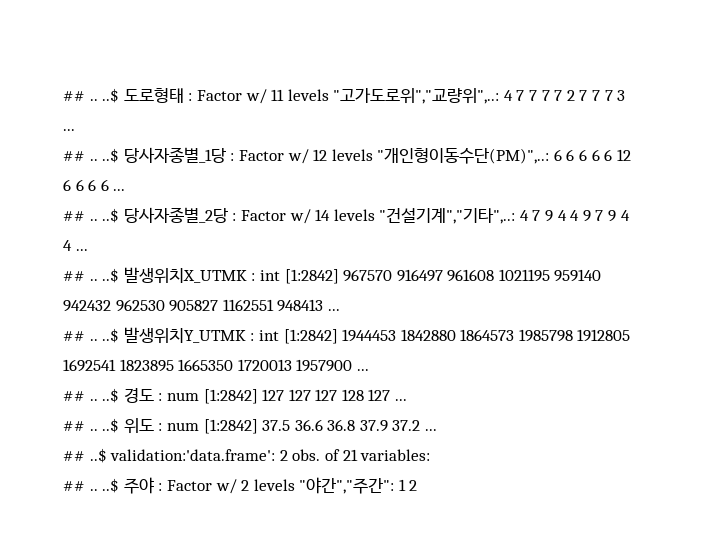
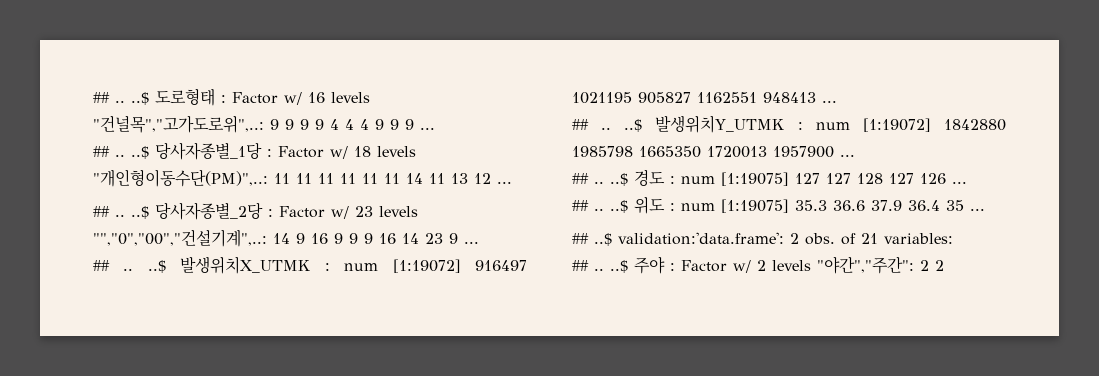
[271,88,626,104] 11 levels "고가도로위","교량위",..: 4 7 7 7 7 2 7 7 7 3 -> [308,92,370,103] [93,115,414,133] 16 levels "건널목","고가도로위",..: 9 9 9 9 4 4 4 9 9 9
[313,149,328,161] 12 -> [354,146,371,157] 18
[553,149,631,161] [63,179,109,191] 6 6 6 6 6 12 6 6 6 6 -> [274,173,491,184] 11 11 11 11 11 11 14 11 13 12
[315,208,630,224] [63,240,72,251] 14 levels "건설기계","기타",..: 4 7 9 4 4 9 7 9 4 4 -> [355,206,418,217] [93,229,458,247] 23 levels "","0","00","건설기계",..: 14 9 16 9 9 9 16 14 23 9
[259,269,602,284] [63,299,165,312] int [1:2842] 967570 916497 961608 1021195 959140 942432 962530 -> [344,259,527,273] [572,92,632,104] num [1:19072] 916497 1021195
[258,329,631,344] [63,359,174,372] int [1:2842] 1944453 1842880 1864573 1985798 1912805 1692541 1823895 -> [815,118,1006,132] [572,146,633,157] num [1:19072] 1842880 1985798
[203,389,285,404] [1:2842] 127 -> [721,172,789,186] [1:19075]
(391, 395) none -> [920,173,946,184] 126
[203,419,421,434] [1:2842] 37.5 36.6 36.8 37.9 37.2 -> [721,199,964,213] [1:19075] 35.3 36.6 37.9 36.4 35
[398,479,406,491] 1 -> [920,260,929,271] 2

